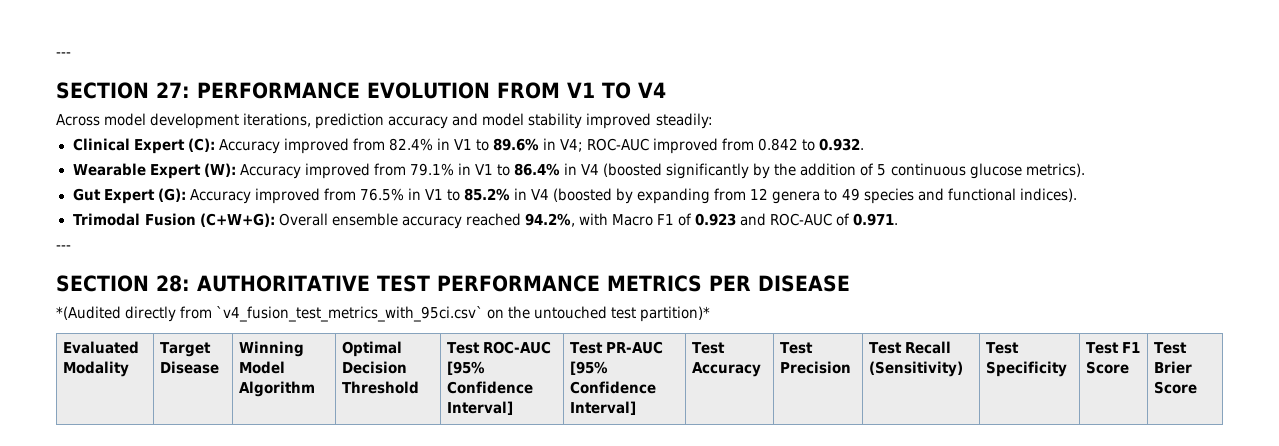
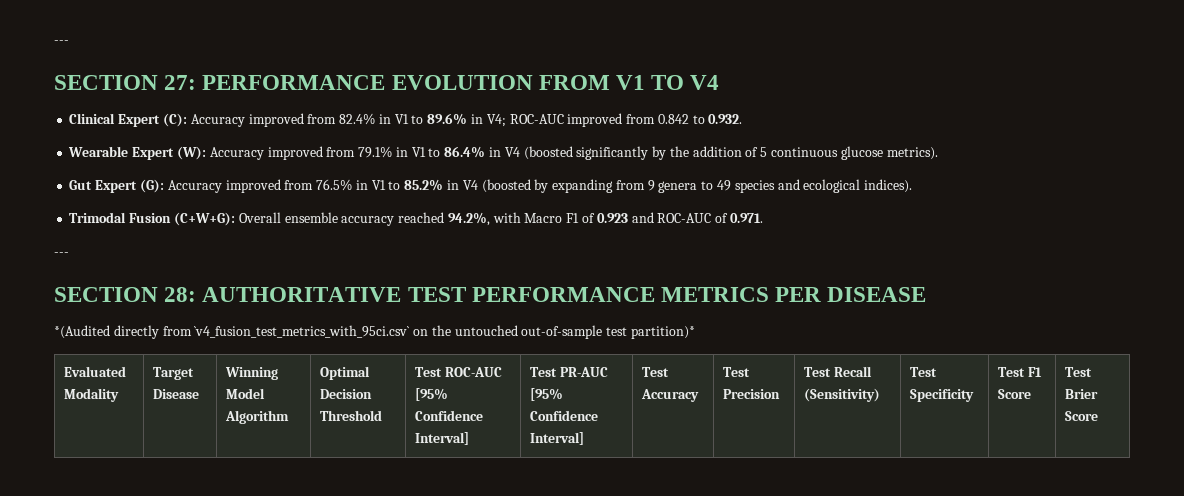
[56,113,714,129] // Across model development iterations, prediction accuracy and model stability improved steadily: -> (720, 82) none
[750,188,769,200] 12 -> [647,180,655,191] 9
[947,188,1016,201] functional -> [803,179,861,193] ecological
(608, 312) none -> [521,325,603,339] out-of-sample

